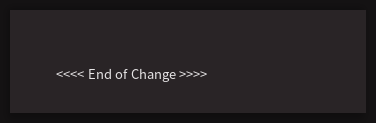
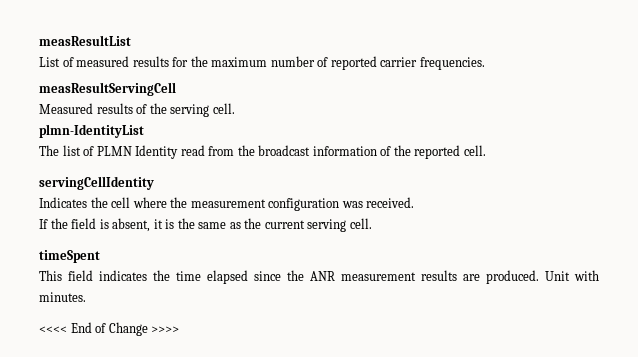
(56, 75) none -> [39,35,131,46] [39,56,485,70] [39,82,176,96] [39,103,235,117] [39,124,144,138] [39,145,486,159] [39,176,154,190] [39,197,415,211] [39,218,372,232] [39,250,100,263] [39,270,599,284] [39,292,86,302] measResultList // List of measured results for the maximum number of reported carrier frequencies. // measResultServingCell // Measured results of the serving cell. // plmn-IdentityList // The list of PLMN Identity read from the broadcast information of the reported cell. // servingCellIdentity // Indicates the cell where the measurement configuration was received. // If the field is absent, it is the same as the current serving cell. // timeSpent // This field indicates the time elapsed since the ANR measurement results are produced. Unit with minutes. //

